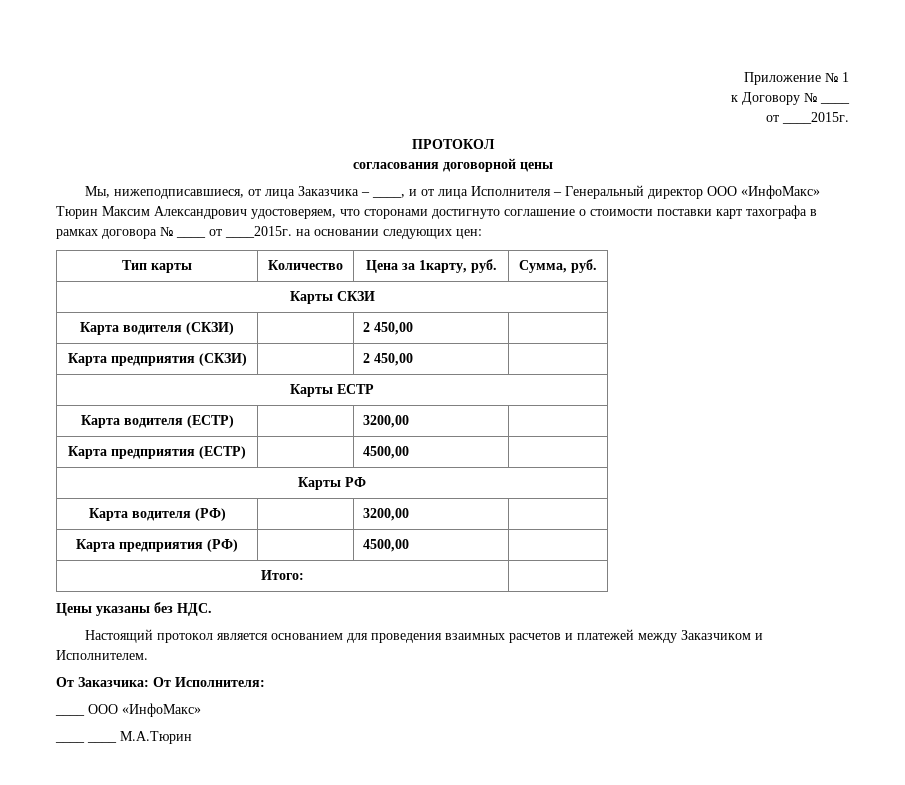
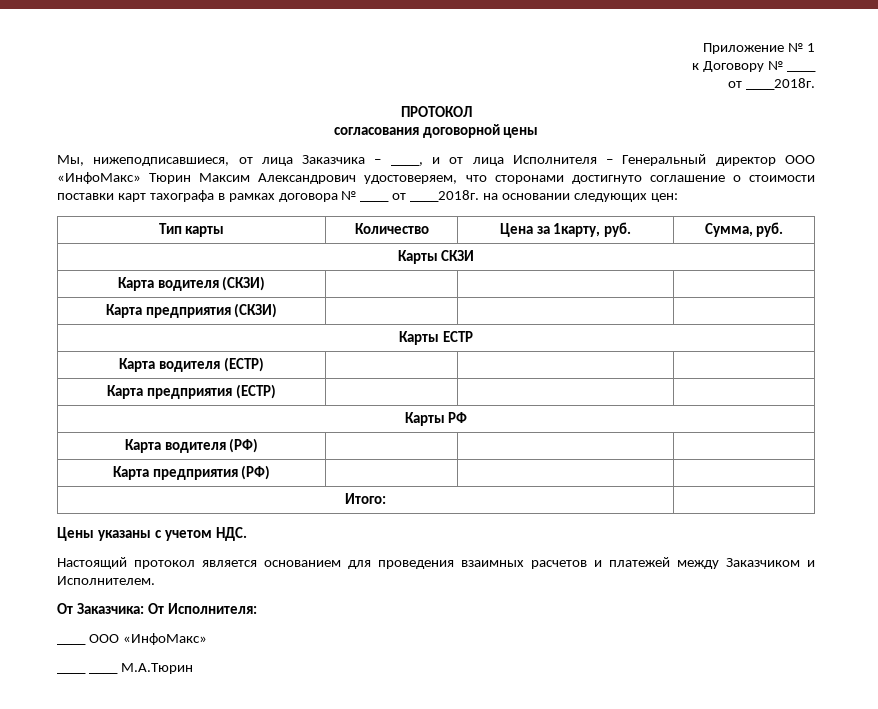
[782,112,849,124] ____2015г. -> [746,78,815,90] ____2018г.
[225,226,292,238] ____2015г. -> [410,190,480,202] ____2018г.
[362,322,413,335] 2 450,00 -> (266, 283) none
[362,353,413,366] 2 450,00 -> (278, 310) none
[362,415,409,428] 3200,00 -> (264, 364) none
[362,446,409,459] 4500,00 -> (276, 391) none
[362,508,409,521] 3200,00 -> (259, 445) none
[362,539,409,552] 4500,00 -> (271, 472) none
[154,602,173,613] без -> [154,530,212,541] с учетом

